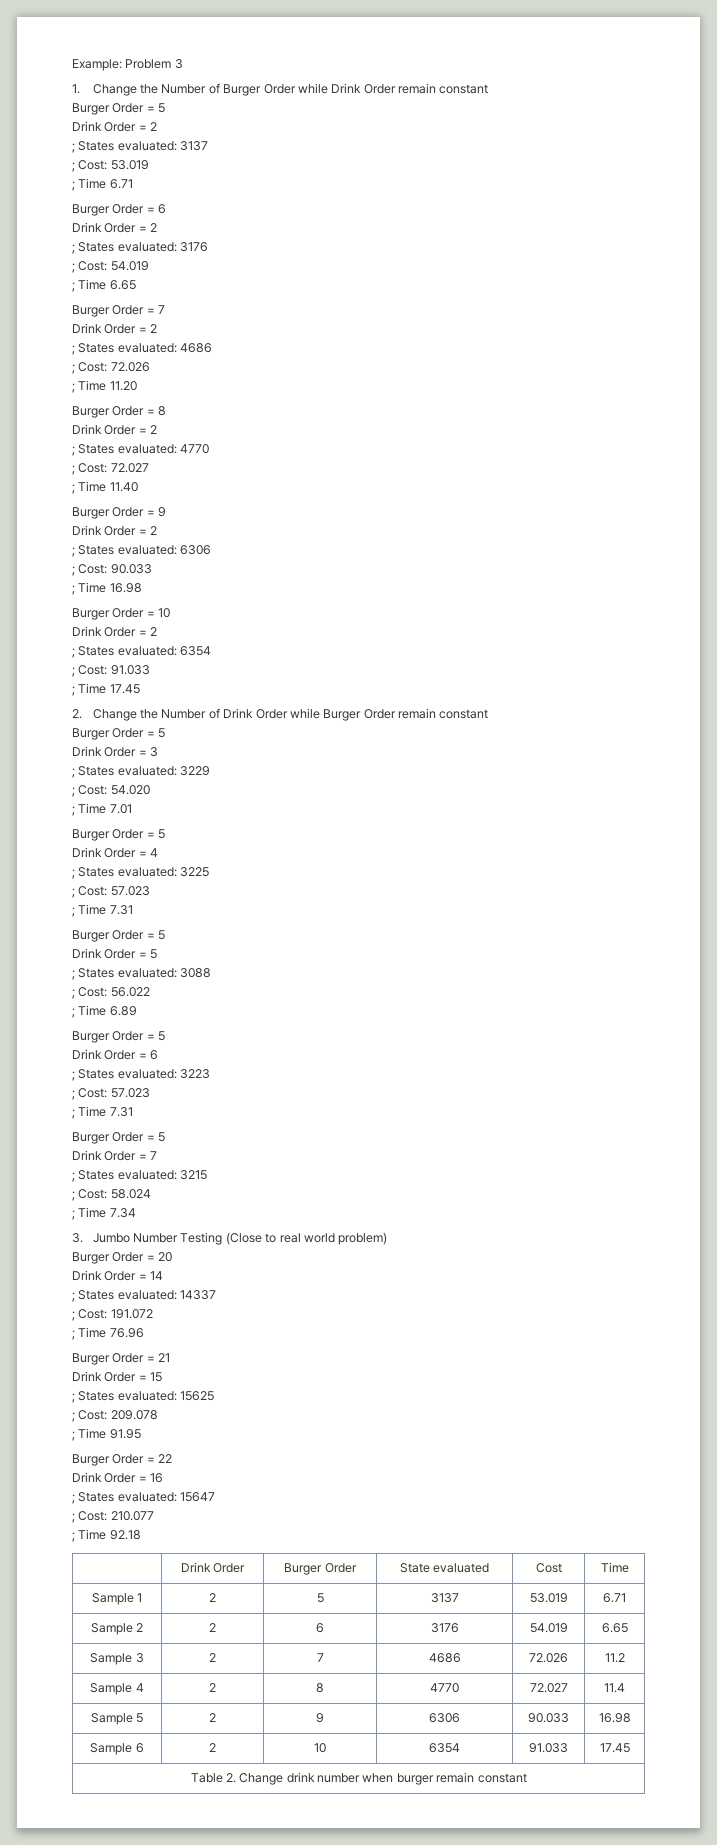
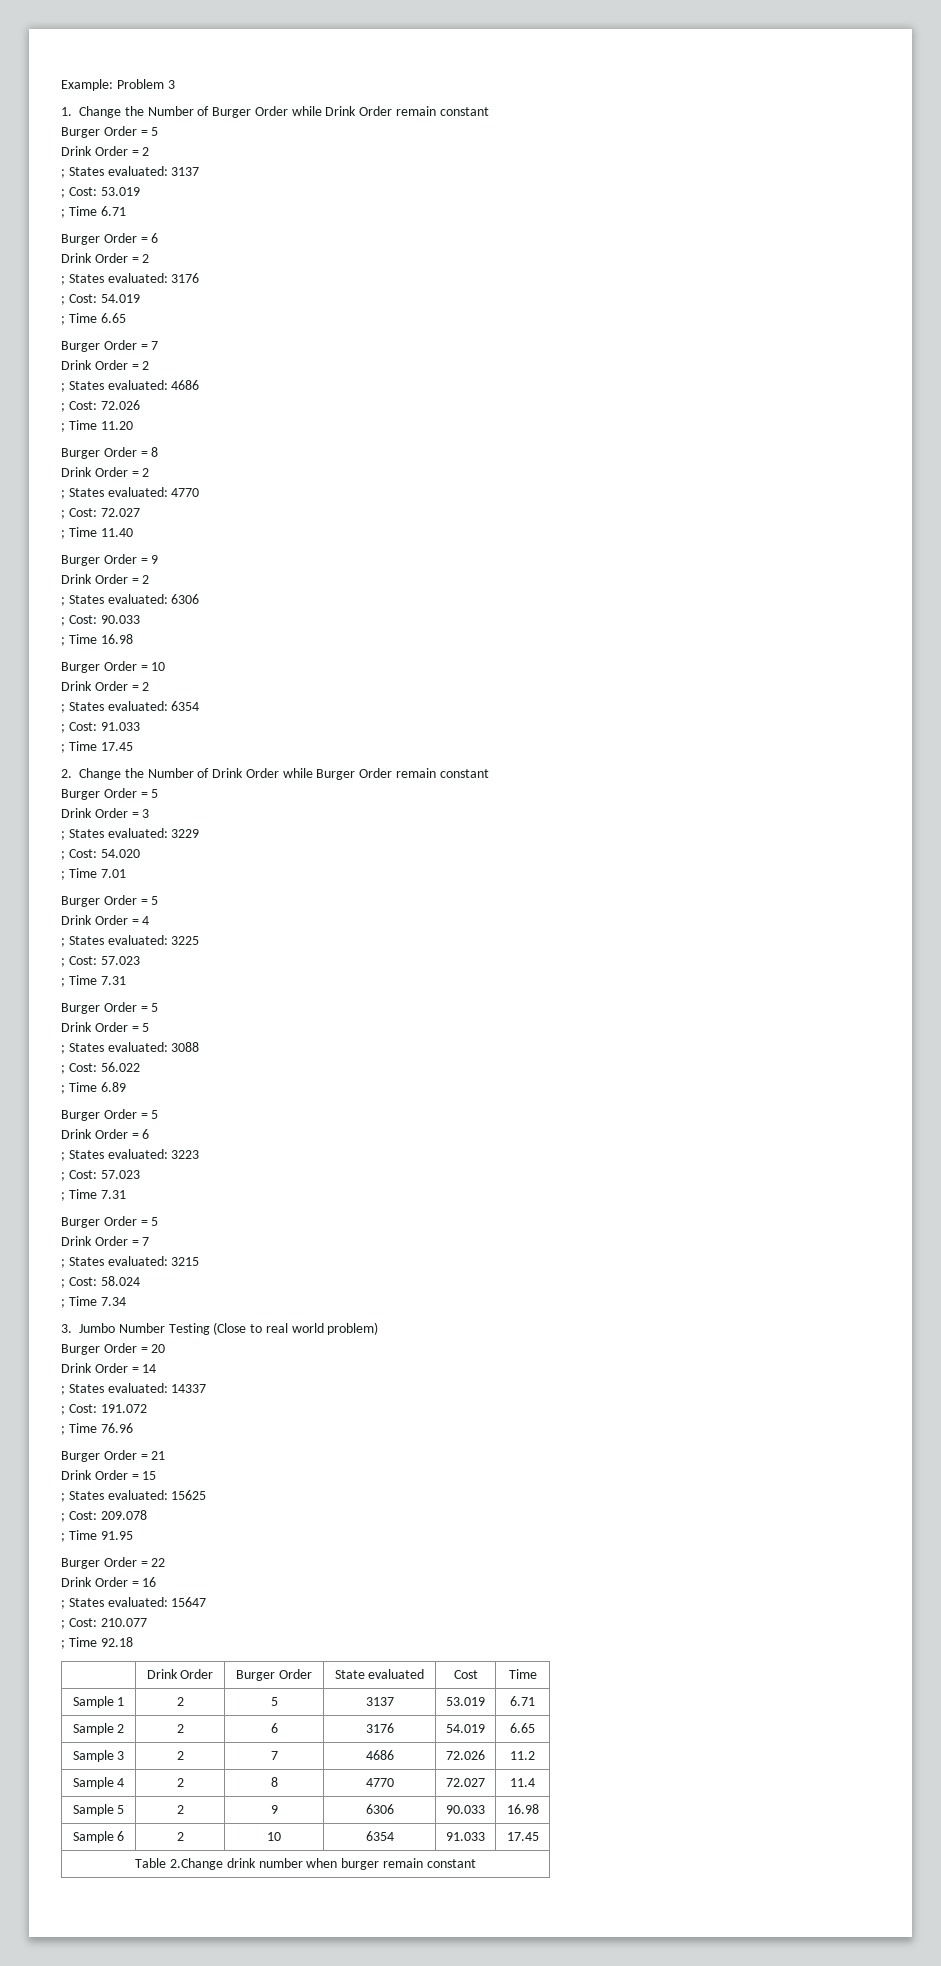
[225,1773,284,1785] 2. Change -> [170,1858,224,1870] 2.Change

